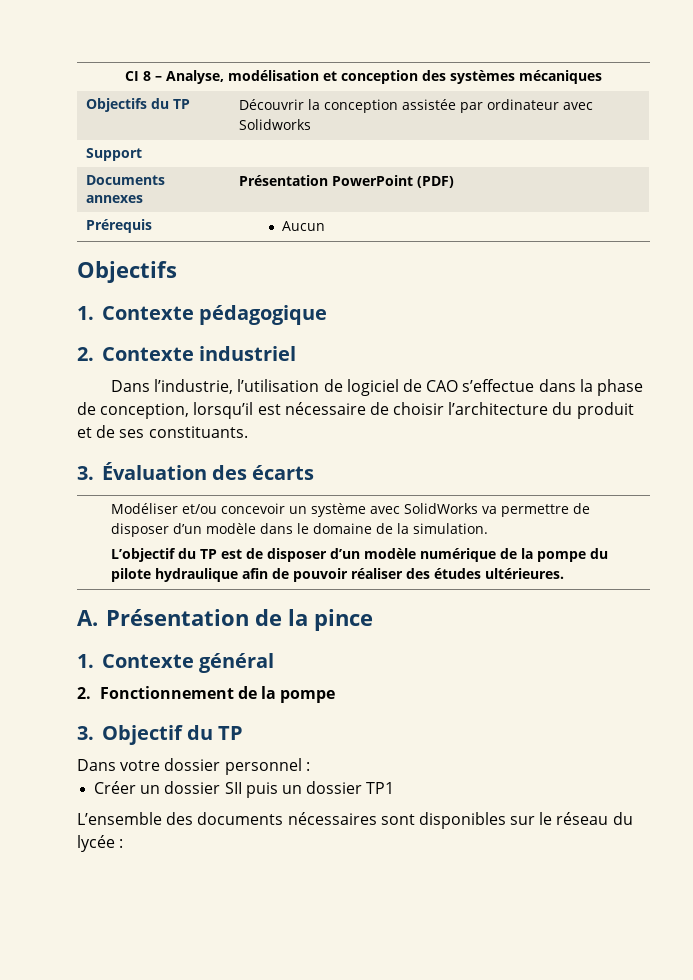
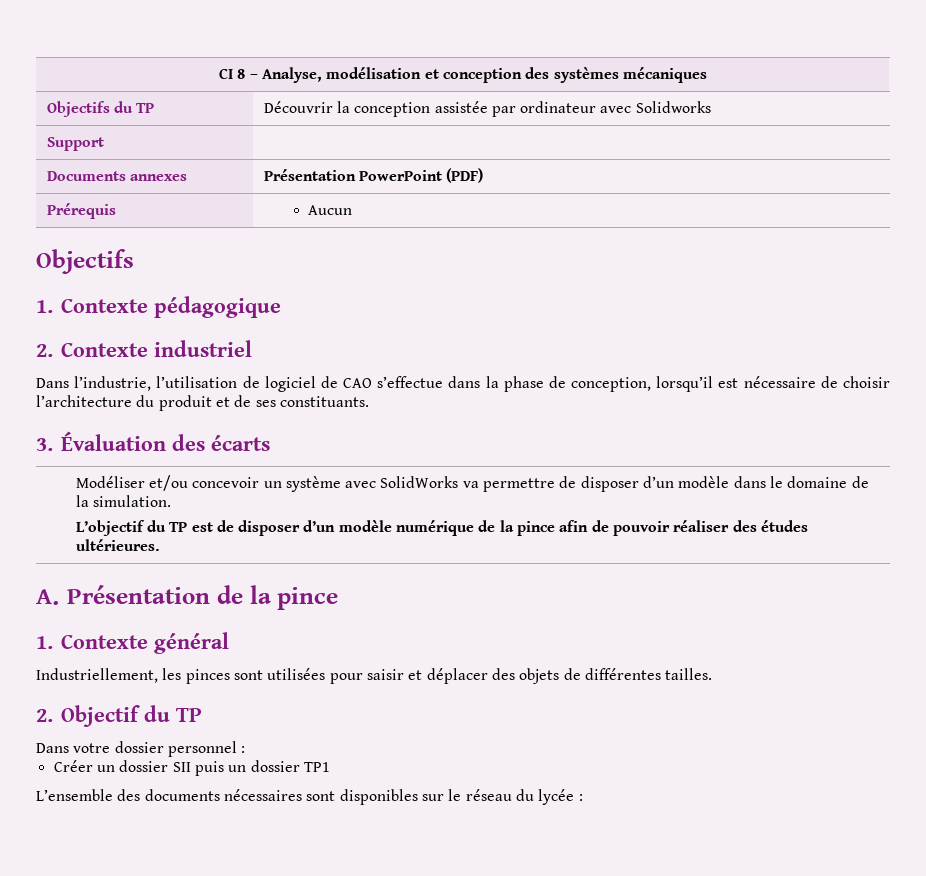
[536,548,608,562] [110,568,238,582] pompe du pilote hydraulique -> [517,521,556,536] pince
[77,686,336,703] [77,726,94,740] 2. Fonctionnement de la pompe // 3. -> [36,668,713,684] [36,709,53,722] Industriellement, les pinces sont utilisées pour saisir et déplacer des objets de différentes tailles. // 2.

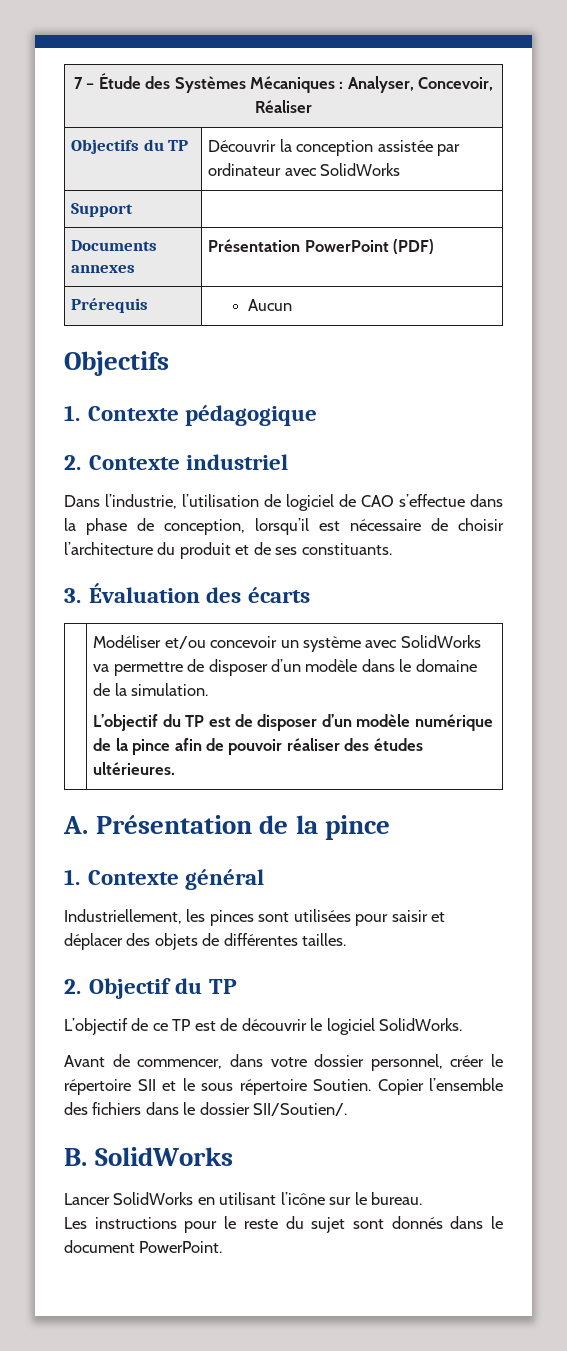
[219,67,707,83] CI 8 – Analyse, modélisation et conception des systèmes mécaniques -> [73,73,494,93] [255,100,312,113] 7 – Étude des Systèmes Mécaniques : Analyser, Concevoir, Réaliser
[635,101,711,113] Solidworks -> [320,163,401,176] SolidWorks
[36,741,246,757] [53,760,330,776] [36,789,583,805] Dans votre dossier personnel : // Créer un dossier SII puis un dossier TP1 // L’ensemble des documents nécessaires sont disponibles sur le réseau du lycée : -> [64,1018,463,1035] [64,1054,503,1071] [64,1078,503,1095] [64,1102,348,1116] [64,1147,234,1166] [64,1192,423,1205] [64,1216,503,1233] [64,1240,223,1253] L’objectif de ce TP est de découvrir le logiciel SolidWorks. // Avant de commencer, dans votre dossier personnel, créer le répertoire SII et le sous répertoire Soutien. Copier l’ensemble des fichiers dans le dossier SII/Soutien/. // B. SolidWorks // Lancer SolidWorks en utilisant l’icône sur le bureau. // Les instructions pour le reste du sujet sont donnés dans le document PowerPoint.

